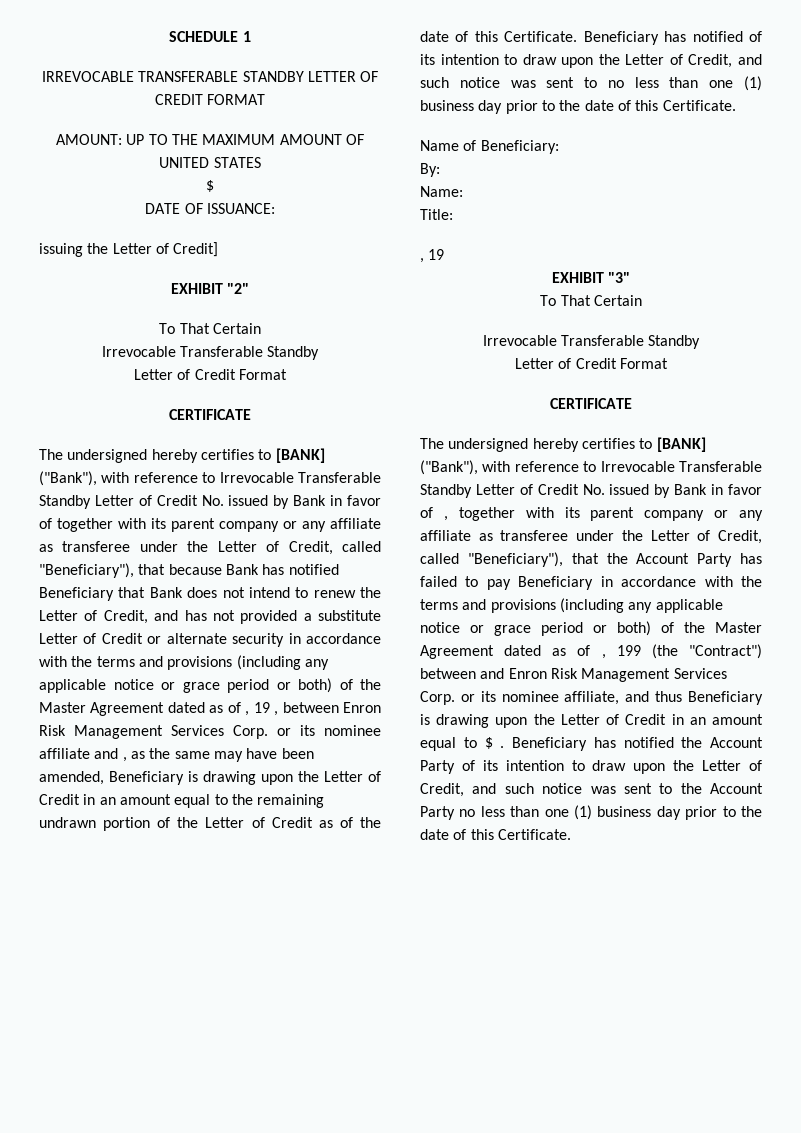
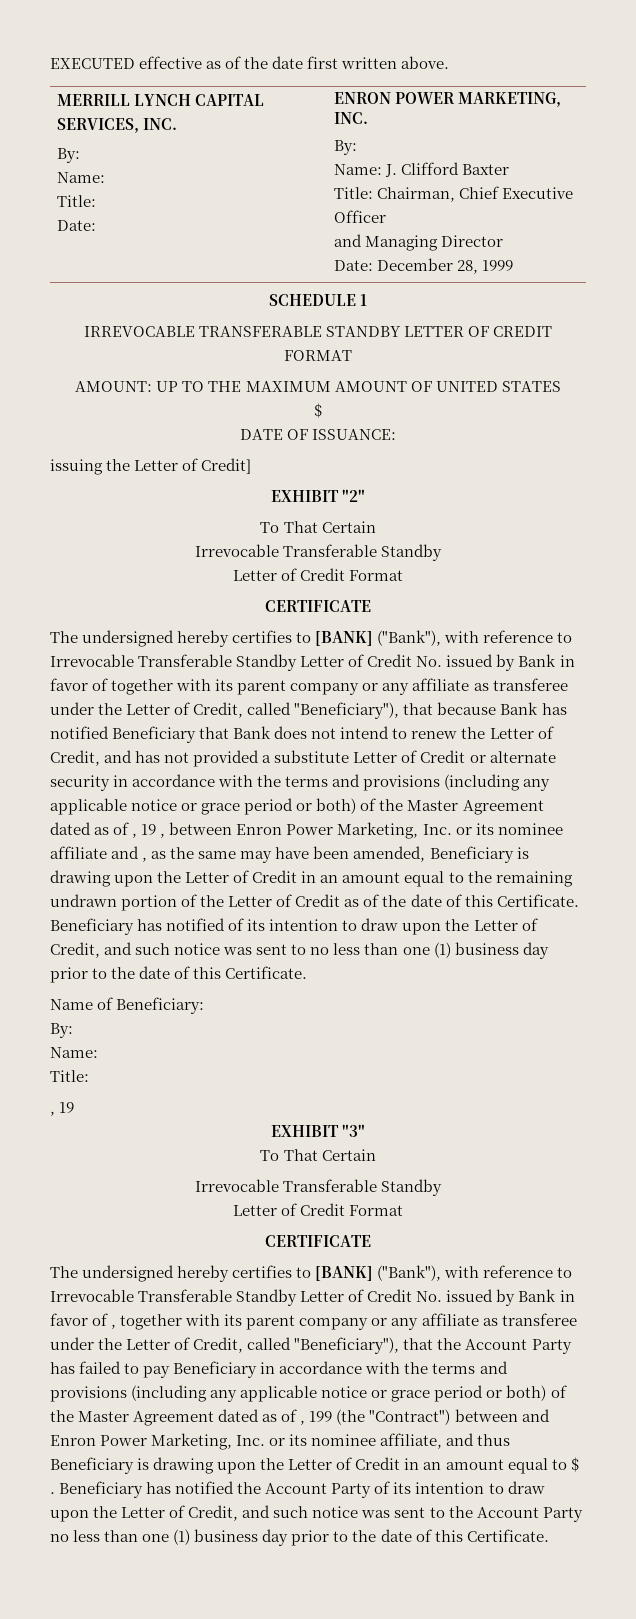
(169, 36) none -> [50,56,450,69] [57,94,265,106] [57,118,178,133] [57,148,81,163] [57,172,106,183] [57,195,97,207] [57,220,97,231] [334,92,562,107] [334,112,369,124] [334,140,358,155] [334,162,510,177] [334,186,574,202] [334,210,387,223] [334,234,504,251] [334,258,514,274] EXECUTED effective as of the date first written above. // MERRILL LYNCH CAPITAL SERVICES, INC. // By: // Name: // Title: // Date: | ENRON POWER MARKETING, INC. // By: // Name: J. Clifford Baxter // Title: Chairman, Chief Executive Officer // and Managing Director // Date: December 28, 1999 //
[39,725,268,739] Risk Management Services Corp. -> [286,822,452,839] Power Marketing, Inc.
[550,668,727,682] [420,691,455,705] Risk Management Services Corp. -> [100,1433,266,1450] Power Marketing, Inc.

